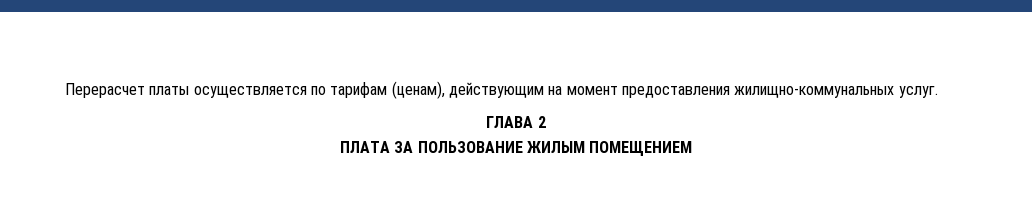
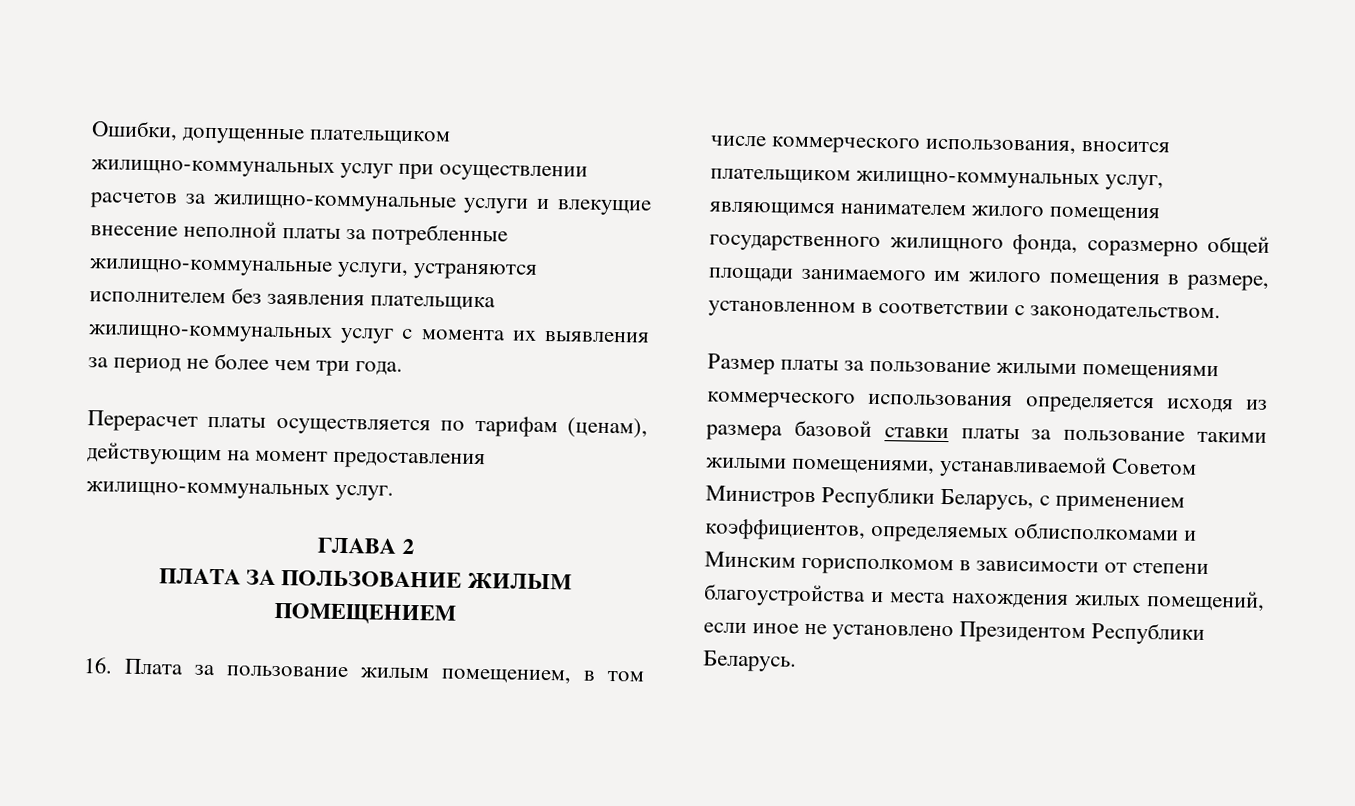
(65, 90) none -> [91,120,452,146] [91,159,589,182] [89,192,652,216] [90,220,509,247] [89,258,539,280] [89,287,497,312] [88,324,650,344] [88,353,404,377] Ошибки, допущенные плательщиком жилищно-коммунальных услуг при осуществлении расчетов за жилищно-коммунальные услуги и влекущие внесение неполной платы за потребленные жилищно-коммунальные услуги, устраняются исполнителем без заявления плательщика жилищно-коммунальных услуг с момента их выявления за период не более чем три года. //
(693, 148) none -> [83,657,644,685] [710,135,1171,155] [710,168,1165,191] [709,201,1161,223] [709,234,1270,257] [708,267,1269,291] [708,300,1222,323] [707,353,1220,381] [706,391,1268,414] [705,419,1267,443] [706,454,1198,479] [705,485,1186,513] [704,518,1198,543] [704,551,1210,576] [703,583,1265,612] [703,621,1206,645] [702,650,797,672] // 16. Плата за пользование жилым помещением, в том числе коммерческого использования, вносится плательщиком жилищно-коммунальных услуг, являющимся нанимателем жилого помещения государственного жилищного фонда, соразмерно общей площади занимаемого им жилого помещения в размере, установленном в соответствии с законодательством. // Размер платы за пользование жилыми помещениями коммерческого использования определяется исходя из размера базовой ставки платы за пользование такими жилыми помещениями, устанавливаемой Советом Министров Республики Беларусь, с применением коэффициентов, определяемых облисполкомами и Минским горисполкомом в зависимости от степени благоустройства и места нахождения жилых помещений, если иное не установлено Президентом Республики Беларусь.

